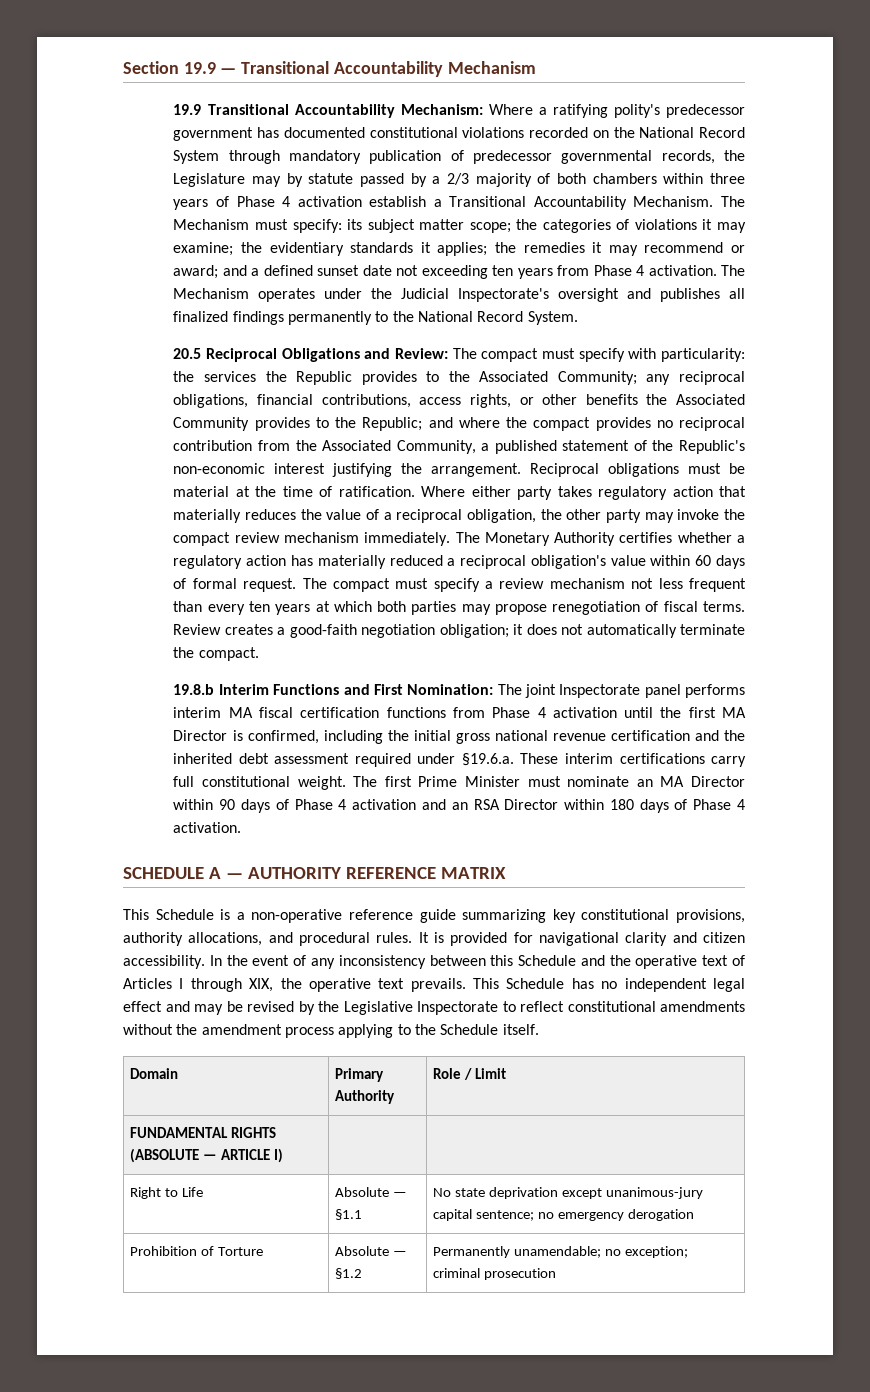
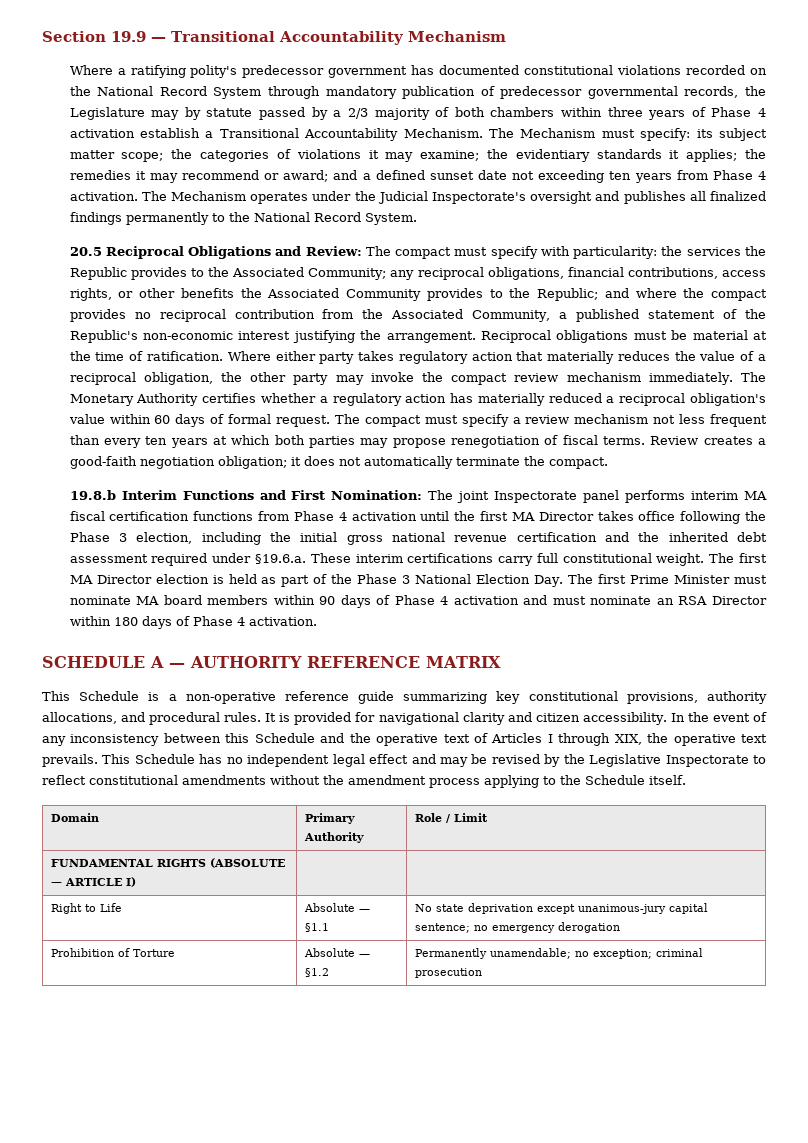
[173,104,483,118] 19.9 Transitional Accountability Mechanism: -> (506, 36) none
[232,730,319,744] is confirmed, -> [597,511,767,524] [69,532,193,544] takes office following the Phase 3 election,
(412, 781) none -> [69,574,627,587] MA Director election is held as part of the Phase 3 National Election Day. The first
[636,776,745,787] an MA Director -> [136,595,269,605] MA board members
(446, 804) none -> [552,596,652,605] must nominate

